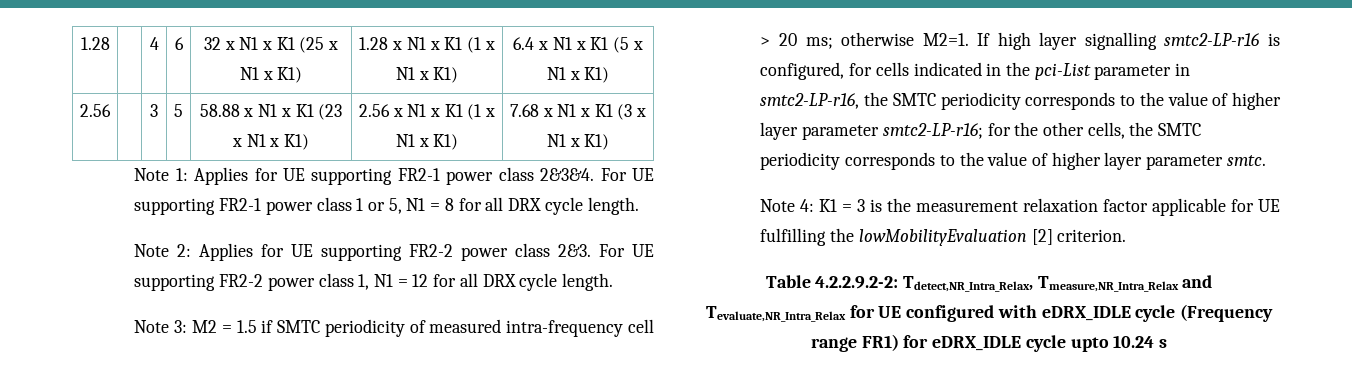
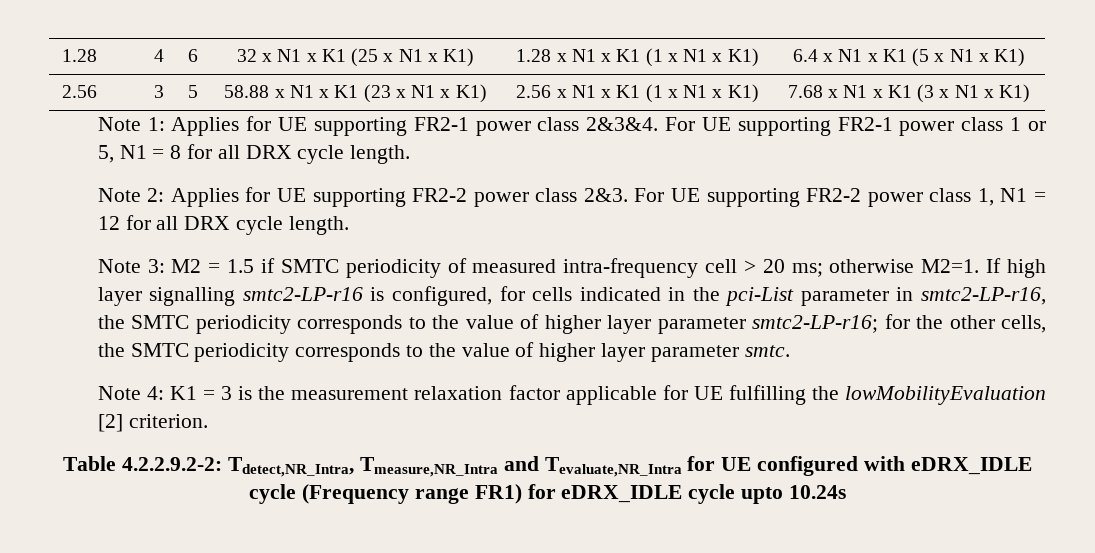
[903,275,1213,292] [705,306,846,322] Tdetect,NR_Intra_Relax, Tmeasure,NR_Intra_Relax and Tevaluate,NR_Intra_Relax -> [228,456,682,477] Tdetect,NR_Intra, Tmeasure,NR_Intra and Tevaluate,NR_Intra
[1113,335,1168,348] 10.24 s -> [788,485,846,499] 10.24s

